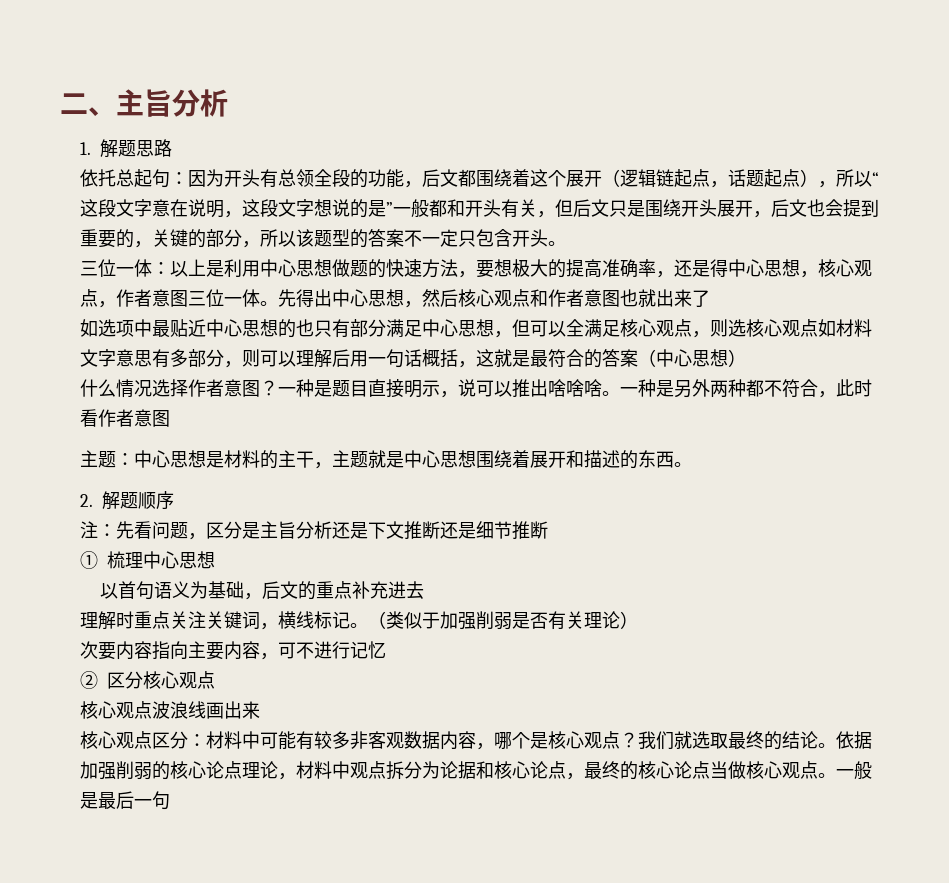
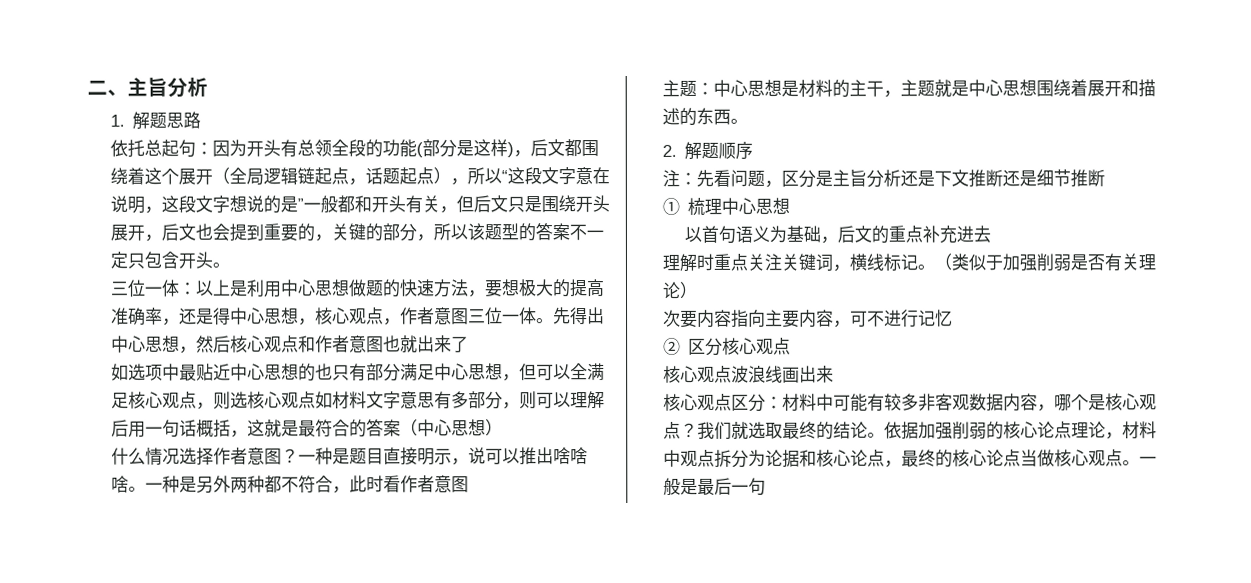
(404, 178) none -> [415,139,514,158] (部分是这样)
(620, 178) none -> [228,167,264,186] 全局

